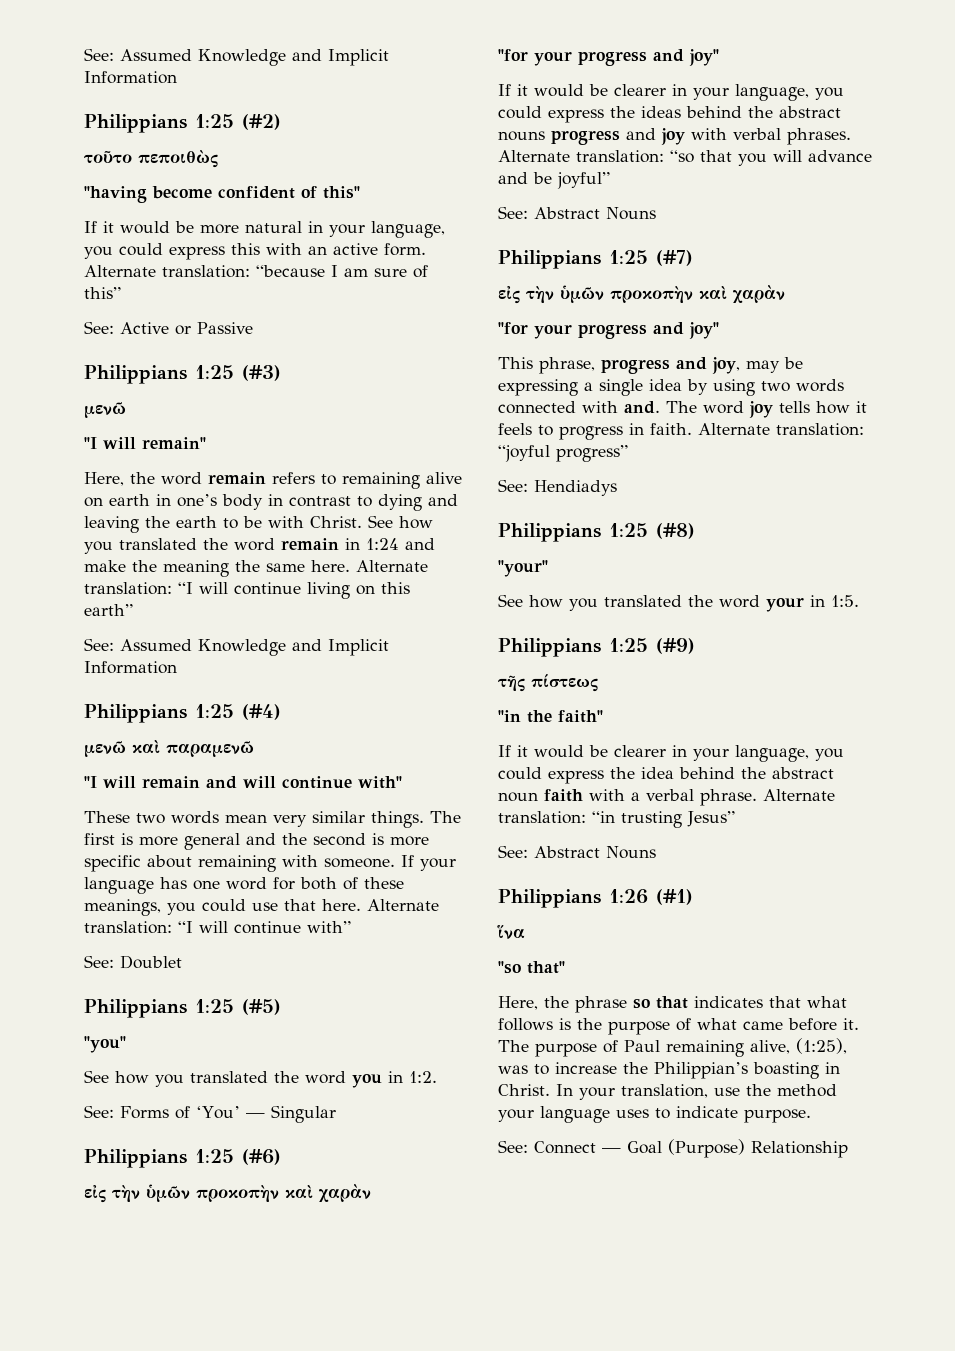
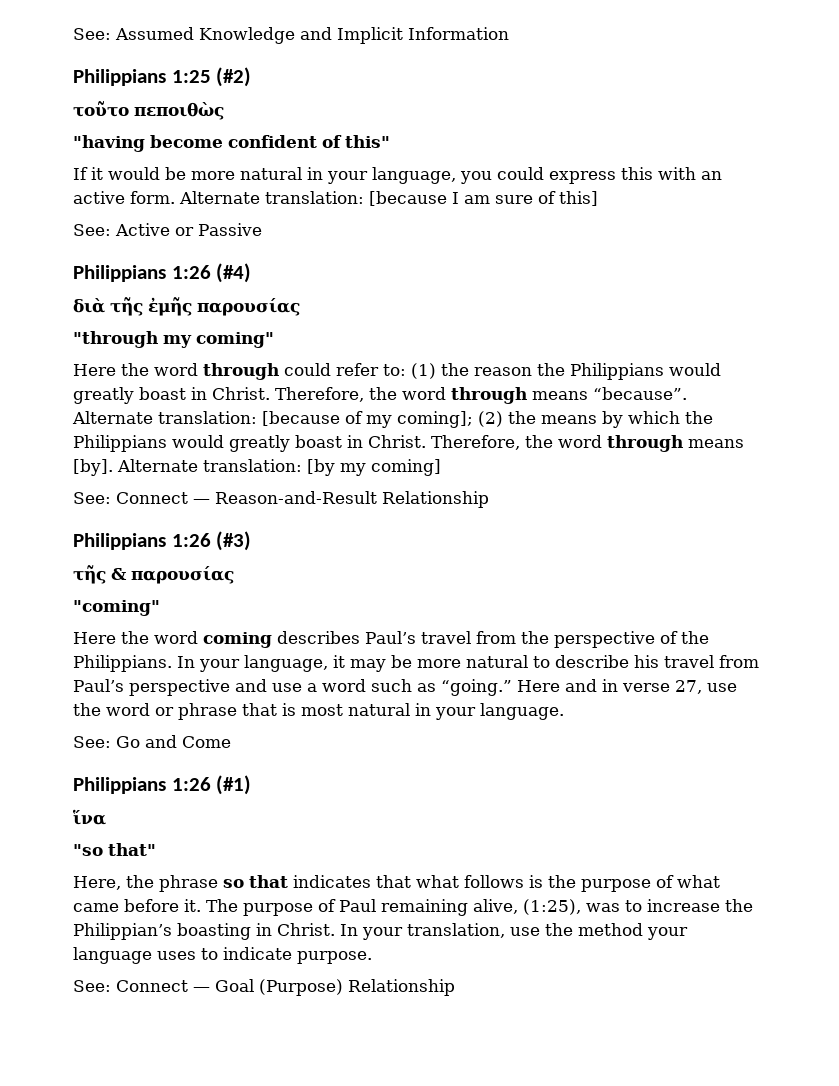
[256,265,325,277] “because -> [369,191,447,206] [because
[84,287,121,299] this” -> [559,191,598,206] this]
[195,365,281,381] [84,402,126,418] [84,437,206,449] [84,472,462,489] [84,494,458,511] [84,515,433,533] [84,538,435,554] [84,560,428,577] [84,582,410,599] [84,604,133,616] [84,638,389,656] [84,661,177,674] [84,704,281,723] [84,740,254,757] [84,776,402,789] [84,811,461,828] [84,833,429,850] [84,855,456,872] [84,877,404,894] [84,899,439,916] [84,921,351,934] [84,955,182,969] [84,999,281,1018] [84,1036,126,1053] [84,1070,437,1088] [84,1105,336,1123] [84,1149,281,1168] [84,1184,371,1203] [498,49,719,66] [498,84,844,101] [498,106,841,123] [498,128,851,145] [498,150,872,166] [498,172,610,189] [498,206,656,220] [498,250,693,269] [498,285,785,304] [498,322,719,339] [498,357,803,374] [498,379,844,396] [498,401,867,418] [498,423,864,440] [498,445,628,462] [498,479,617,496] [498,523,695,542] [498,560,548,577] [498,594,859,612] [498,638,695,657] [498,674,598,692] [498,710,603,723] [498,745,844,762] [498,767,834,784] [498,789,835,806] [498,811,735,828] [498,845,656,859] 1:25 (#3) // μενῶ // "I will remain" // Here, the word remain refers to remaining alive on earth in one’s body in contrast to dying and leaving the earth to be with Christ. See how you translated the word remain in 1:24 and make the meaning the same here. Alternate translation: “I will continue living on this earth” // See: Assumed Knowledge and Implicit Information // Philippians 1:25 (#4) // μενῶ καὶ παραμενῶ // "I will remain and will continue with" // These two words mean very similar things. The first is more general and the second is more specific about remaining with someone. If your language has one word for both of these meanings, you could use that here. Alternate translation: “I will continue with” // See: Doublet // Philippians 1:25 (#5) // "you" // See how you translated the word you in 1:2. // See: Forms of ‘You’ — Singular // Philippians 1:25 (#6) // εἰς τὴν ὑμῶν προκοπὴν καὶ χαρὰν // "for your progress and joy" // If it would be clearer in your language, you could express the ideas behind the abstract nouns progress and joy with verbal phrases. Alternate translation: “so that you will advance and be joyful” // See: Abstract Nouns // Philippians 1:25 (#7) // εἰς τὴν ὑμῶν προκοπὴν καὶ χαρὰν // "for your progress and joy" // This phrase, progress and joy, may be expressing a single idea by using two words connected with and. The word joy tells how it feels to progress in faith. Alternate translation: “joyful progress” // See: Hendiadys // Philippians 1:25 (#8) // "your" // See how you translated the word your in 1:5. // Philippians 1:25 (#9) // τῆς πίστεως // "in the faith" // If it would be clearer in your language, you could express the idea behind the abstract noun faith with a verbal phrase. Alternate translation: “in trusting Jesus” // See: Abstract Nouns -> [171,263,252,283] [73,297,300,316] [73,331,274,348] [73,363,721,380] [73,387,687,404] [72,411,713,428] [73,435,744,452] [73,459,441,476] [73,491,489,508] [73,531,252,551] [73,565,234,584] [73,600,160,616] [73,631,709,648] [73,655,759,672] [73,679,737,696] [73,703,564,720] [73,735,231,748] 1:26 (#4) // διὰ τῆς ἐμῆς παρουσίας // "through my coming" // Here the word through could refer to: (1) the reason the Philippians would greatly boast in Christ. Therefore, the word through means “because”. Alternate translation: [because of my coming]; (2) the means by which the Philippians would greatly boast in Christ. Therefore, the word through means [by]. Alternate translation: [by my coming] // See: Connect — Reason-and-Result Relationship // Philippians 1:26 (#3) // τῆς & παρουσίας // "coming" // Here the word coming describes Paul’s travel from the perspective of the Philippians. In your language, it may be more natural to describe his travel from Paul’s perspective and use a word such as “going.” Here and in verse 27, use the word or phrase that is most natural in your language. // See: Go and Come

